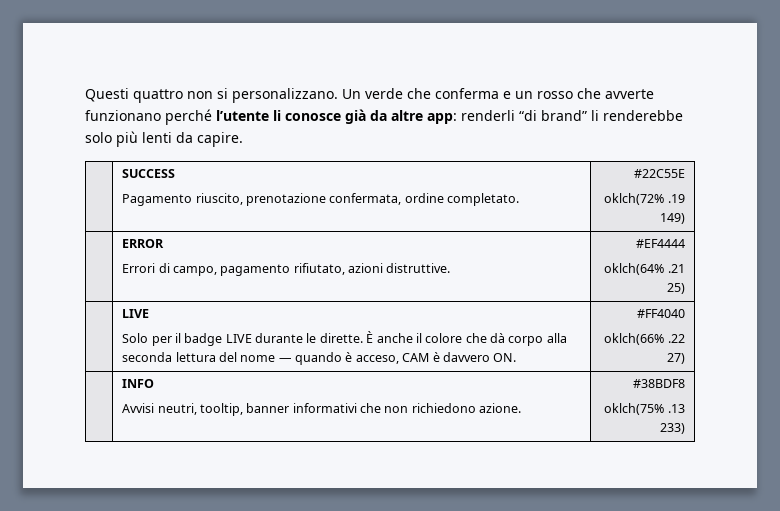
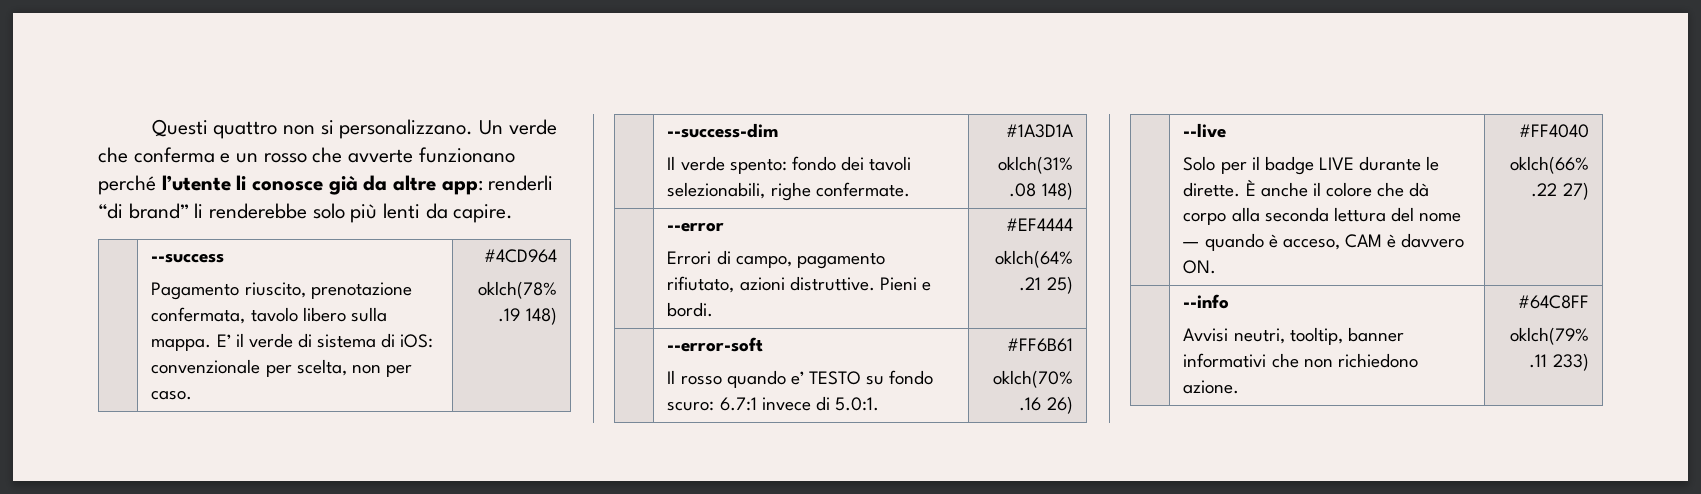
[122,169,176,178] SUCCESS -> [151,253,225,263] --success
[404,193,520,206] [633,169,685,178] [604,193,685,205] [659,213,685,224] [122,239,165,248] ordine completato. | #22C55E // oklch(72% .19 149) // | ERROR -> [250,307,387,322] [151,333,434,351] [151,359,412,377] [151,390,193,400] [483,249,557,263] [477,281,557,299] [498,307,557,325] [667,123,779,138] [667,156,912,174] [667,182,910,201] [1005,124,1073,138] [997,156,1073,174] [1009,182,1073,200] [667,222,725,232] tavolo libero sulla mappa. E’ il verde di sistema di iOS: convenzionale per scelta, non per caso. | #4CD964 // oklch(78% .19 148) // | --success-dim // Il verde spento: fondo dei tavoli selezionabili, righe confermate. | #1A3D1A // oklch(31% .08 148) // | --error
(451, 268) none -> [879,277,931,291] [667,302,714,317] Pieni e bordi.
[122,309,150,318] LIVE -> [667,337,764,352] [667,370,934,388] [667,396,879,411] [1006,338,1073,352] [992,370,1073,388] [1019,396,1073,414] [1183,123,1227,138] --error-soft // Il rosso quando e’ TESTO su fondo scuro: 6.7:1 invece di 5.0:1. | #FF6B61 // oklch(70% .16 26) // | --live
[122,379,155,388] INFO -> [1183,294,1230,309] --info
[632,379,685,388] [604,403,685,415] #38BDF8 // oklch(75% .13 -> [1517,295,1589,309] [1509,327,1589,345] [1529,354,1548,368] #64C8FF // oklch(79% .11

